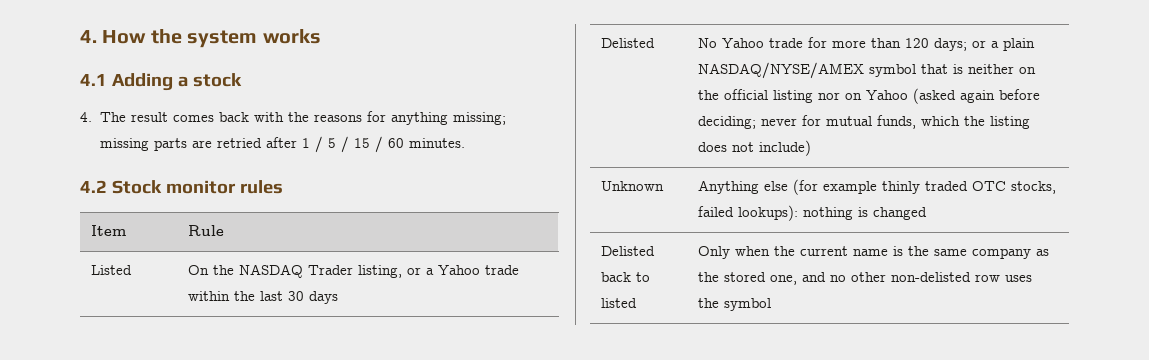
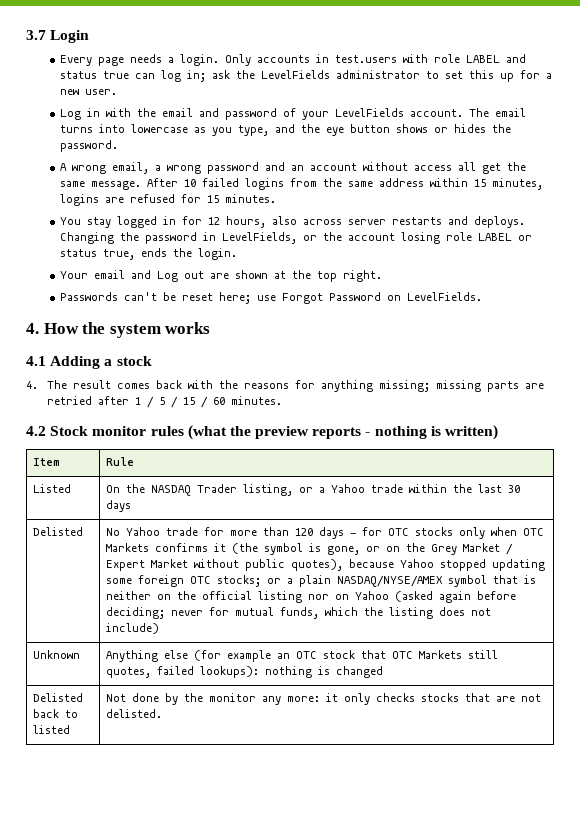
(80, 36) none -> [26,30,90,43] [60,54,527,66] [60,70,553,82] [60,89,118,95] [60,108,527,120] [60,124,512,136] [60,140,119,152] [60,162,527,174] [60,178,544,190] [60,194,277,206] [60,216,526,228] [60,232,533,244] [60,248,238,260] [60,270,383,282] [60,292,483,304] 3.7 Login // Every page needs a login. Only accounts in test.users with role LABEL and status true can log in; ask the LevelFields administrator to set this up for a new user. // Log in with the email and password of your LevelFields account. The email turns into lowercase as you type, and the eye button shows or hides the password. // A wrong email, a wrong password and an account without access all get the same message. After 10 failed logins from the same address within 15 minutes, logins are refused for 15 minutes. // You stay logged in for 12 hours, also across server restarts and deploys. Changing the password in LevelFields, or the account losing role LABEL or status true, ends the login. // Your email and Log out are shown at the top right. // Passwords can't be reset here; use Forgot Password on LevelFields. //
(283, 187) none -> [187,425,499,440] (what the preview reports - nothing is written)
[934,38,968,51] days; -> [318,527,544,539] [105,543,513,555] [105,559,545,571] [105,575,261,587] days - for OTC stocks only when OTC Markets confirms it (the symbol is gone, or on the Grey Market / Expert Market without public quotes), because Yahoo stopped updating some foreign OTC stocks;
[882,181,1057,194] thinly traded OTC stocks, -> [276,650,498,659] [105,667,151,678] an OTC stock that OTC Markets still quotes,
[698,246,1050,259] [698,272,1033,285] [698,298,772,311] Only when the current name is the same company as the stored one, and no other non-delisted row uses the symbol -> [105,693,541,705] [105,709,162,718] Not done by the monitor any more: it only checks stocks that are not delisted.

